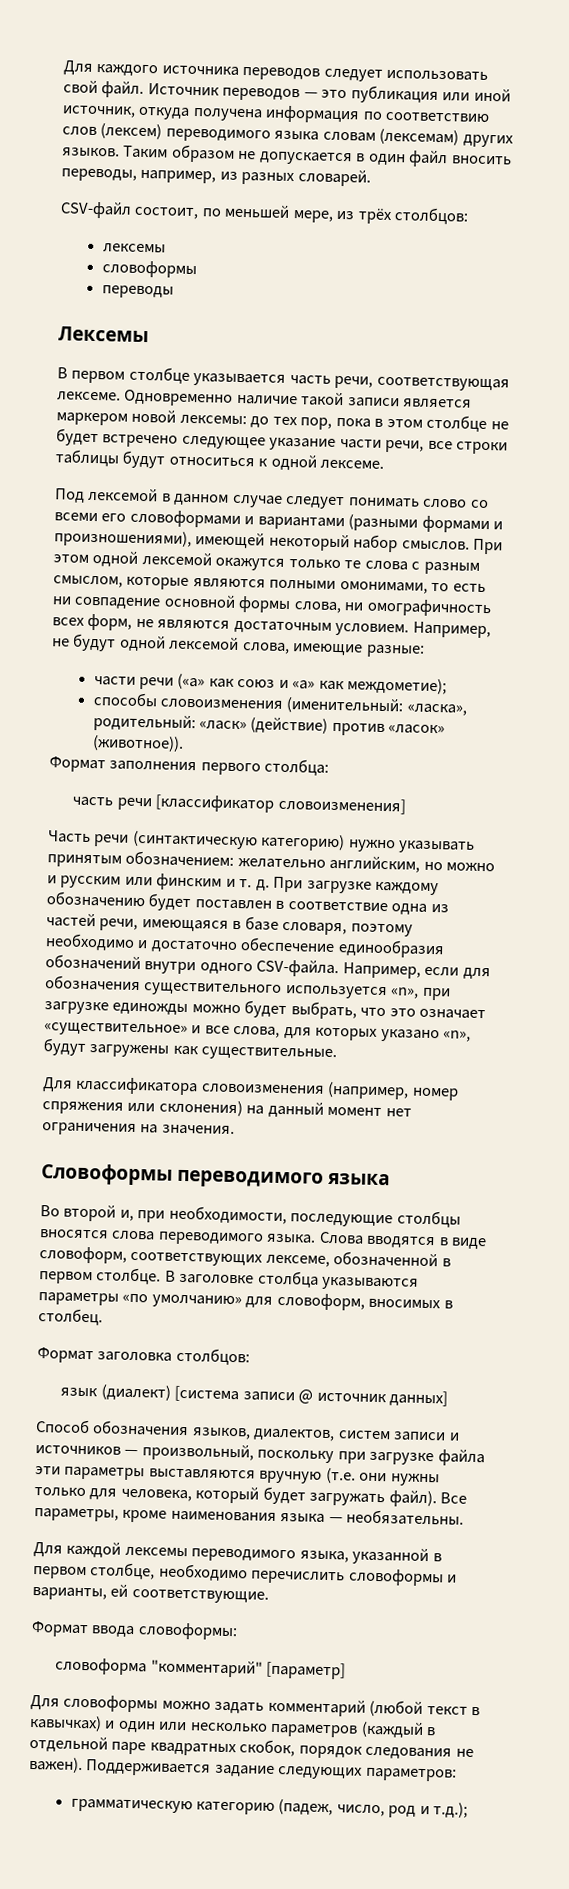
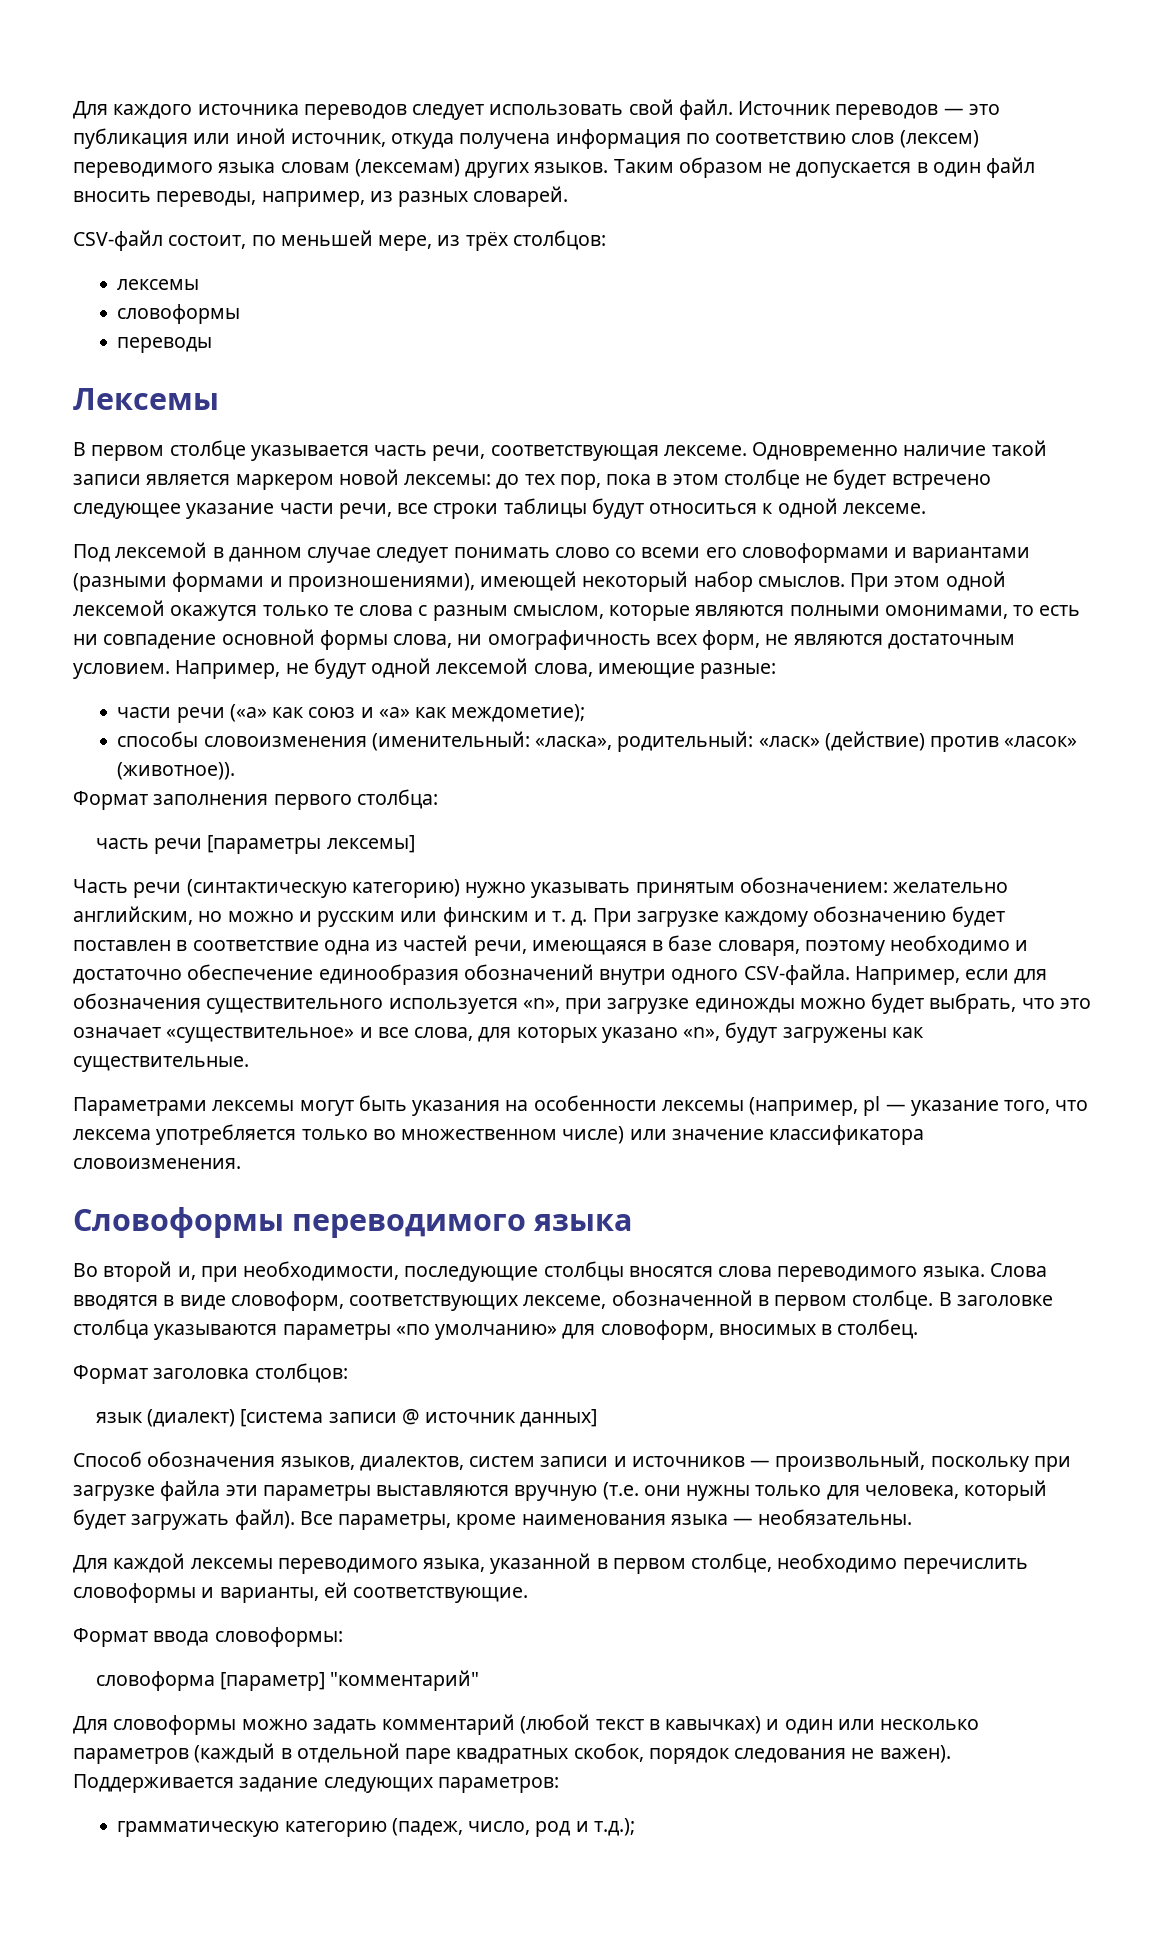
[155,794,406,815] [классификатор словоизменения] -> [207,835,415,854] [параметры лексемы]
[42,1076,459,1101] [42,1099,412,1118] [42,1122,235,1137] Для классификатора словоизменения (например, номер спряжения или склонения) на данный момент нет ограничения на значения. -> [73,1095,1089,1116] [73,1124,925,1145] [73,1158,241,1169] Параметрами лексемы могут быть указания на особенности лексемы (например, pl — указание того, что лексема употребляется только во множественном числе) или значение классификатора словоизменения.
(148, 1666) none -> [220,1672,326,1691] [параметр]
[266,1661,347,1680] [параметр] -> (480, 1680) none

